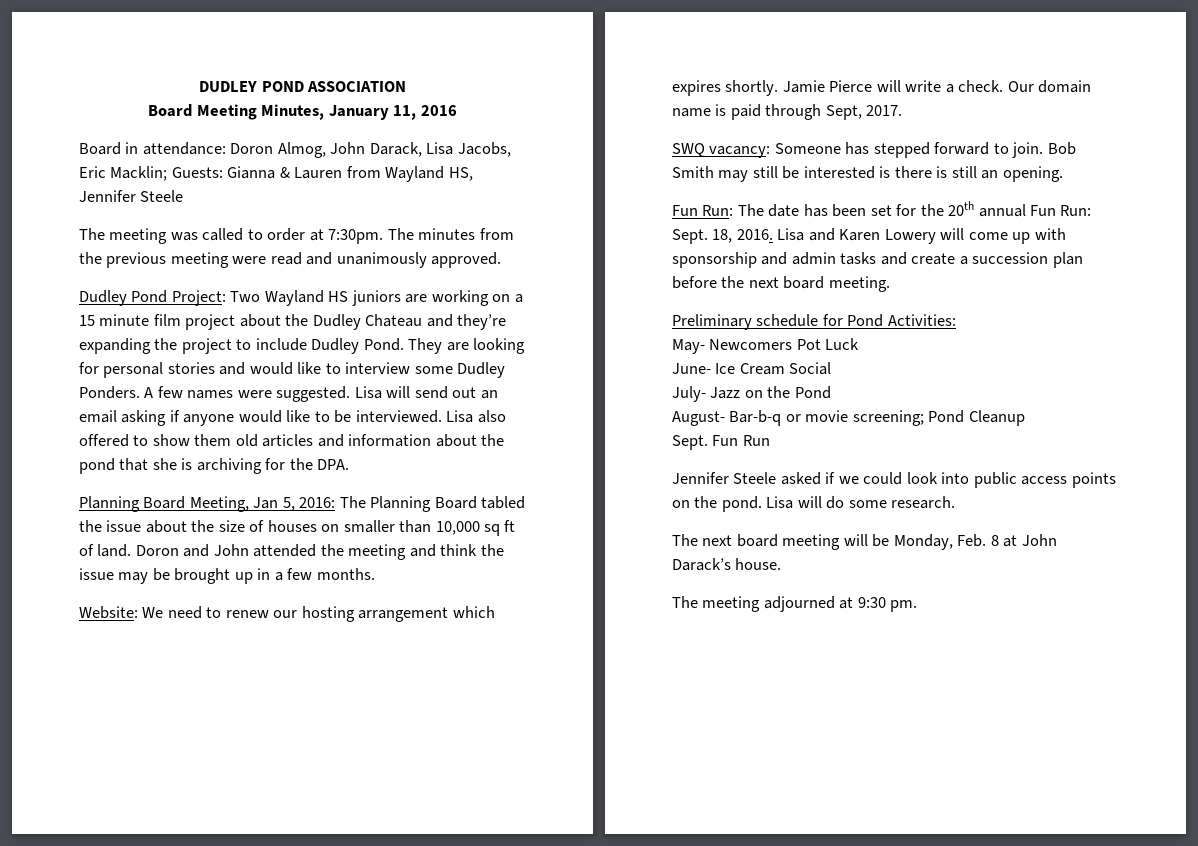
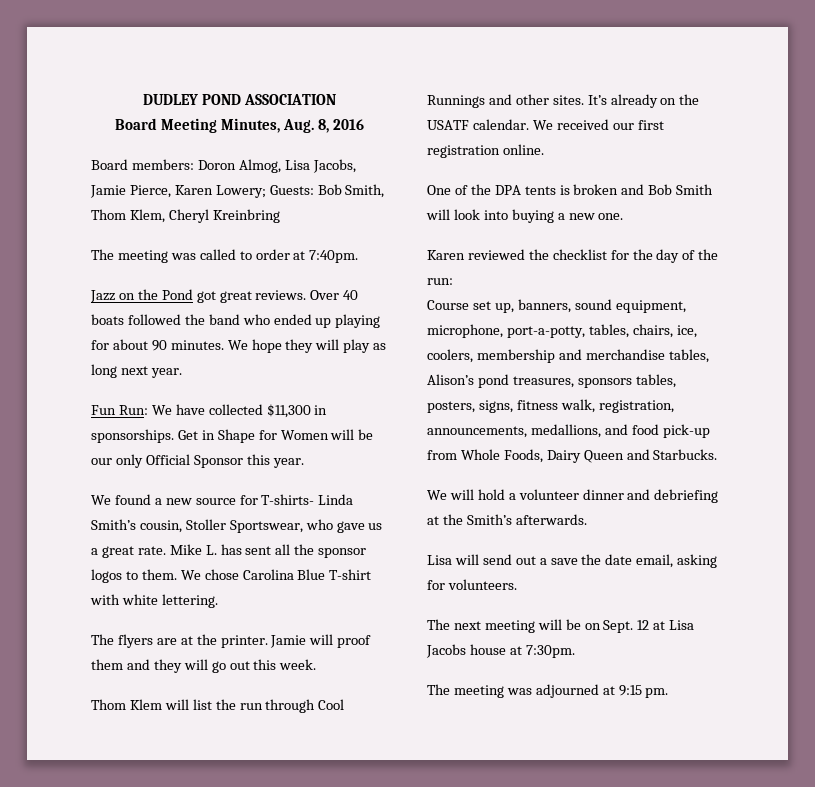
[328,105,417,120] January 11, -> [282,119,329,133] Aug. 8,
[125,142,511,158] [79,166,473,182] [79,190,184,202] in attendance: Doron Almog, John Darack, Lisa Jacobs, Eric Macklin; Guests: Gianna & Lauren from Wayland HS, Jennifer Steele -> [131,159,356,173] [90,184,385,198] [91,209,280,223] members: Doron Almog, Lisa Jacobs, Jamie Pierce, Karen Lowery; Guests: Bob Smith, Thom Klem, Cheryl Kreinbring
[328,228,514,244] [79,252,502,268] [79,290,523,306] [79,314,507,330] [79,338,526,354] [79,362,506,378] [79,386,498,402] [79,410,506,426] [79,434,505,447] [79,458,350,474] [79,496,526,512] [79,520,516,536] [79,544,504,560] [79,568,375,584] [79,606,495,622] [672,80,1092,96] [672,104,903,120] [672,142,1076,158] [672,166,1063,182] [672,201,1092,217] [672,228,1066,244] [672,252,1083,268] [672,276,890,292] [672,314,956,330] [672,338,860,354] [672,362,832,375] [672,386,831,402] [672,410,1025,426] [672,435,770,450] [672,472,1116,488] [672,496,956,512] 7:30pm. The minutes from the previous meeting were read and unanimously approved. // Dudley Pond Project: Two Wayland HS juniors are working on a 15 minute film project about the Dudley Chateau and they’re expanding the project to include Dudley Pond. They are looking for personal stories and would like to interview some Dudley Ponders. A few names were suggested. Lisa will send out an email asking if anyone would like to be interviewed. Lisa also offered to show them old articles and information about the pond that she is archiving for the DPA. // Planning Board Meeting, Jan 5, 2016: The Planning Board tabled the issue about the size of houses on smaller than 10,000 sq ft of land. Doron and John attended the meeting and think the issue may be brought up in a few months. // Website: We need to renew our hosting arrangement which expires shortly. Jamie Pierce will write a check. Our domain name is paid through Sept, 2017. // SWQ vacancy: Someone has stepped forward to join. Bob Smith may still be interested is there is still an opening. // Fun Run: The date has been set for the 20th annual Fun Run: Sept. 18, 2016. Lisa and Karen Lowery will come up with sponsorship and admin tasks and create a succession plan before the next board meeting. // Preliminary schedule for Pond Activities: // May- Newcomers Pot Luck // June- Ice Cream Social // July- Jazz on the Pond // August- Bar-b-q or movie screening; Pond Cleanup // Sept. Fun Run // Jennifer Steele asked if we could look into public access points on the pond. Lisa will do some research. -> [309,250,359,263] [90,289,359,303] [91,314,381,328] [91,339,387,353] [91,364,182,378] [91,404,328,418] [91,429,374,443] [91,454,304,468] [91,494,354,505] [91,519,383,533] [91,544,367,558] [91,569,372,583] [90,594,218,608] [91,634,372,648] [91,659,317,673] [91,699,345,713] [427,94,700,108] [427,119,664,130] [427,144,544,158] [427,184,714,195] [426,209,624,223] [427,249,719,263] [427,278,453,285] [427,299,686,313] [427,324,697,338] [427,349,709,363] [427,374,676,388] [427,399,674,413] [427,424,710,438] [427,449,718,463] [427,489,719,503] [427,514,587,525] [427,554,718,568] [427,579,517,590] 7:40pm. // Jazz on the Pond got great reviews. Over 40 boats followed the band who ended up playing for about 90 minutes. We hope they will play as long next year. // Fun Run: We have collected $11,300 in sponsorships. Get in Shape for Women will be our only Official Sponsor this year. // We found a new source for T-shirts- Linda Smith’s cousin, Stoller Sportswear, who gave us a great rate. Mike L. has sent all the sponsor logos to them. We chose Carolina Blue T-shirt with white lettering. // The flyers are at the printer. Jamie will proof them and they will go out this week. // Thom Klem will list the run through Cool Runnings and other sites. It’s already on the USATF calendar. We received our first registration online. // One of the DPA tents is broken and Bob Smith will look into buying a new one. // Karen reviewed the checklist for the day of the run: // Course set up, banners, sound equipment, microphone, port-a-potty, tables, chairs, ice, coolers, membership and merchandise tables, Alison’s pond treasures, sponsors tables, posters, signs, fitness walk, registration, announcements, medallions, and food pick-up from Whole Foods, Dairy Queen and Starbucks. // We will hold a volunteer dinner and debriefing at the Smith’s afterwards. // Lisa will send out a save the date email, asking for volunteers.
[736,534,778,547] board -> (481, 625) none
[893,534,1057,550] [672,558,782,571] [672,596,761,612] Monday, Feb. 8 at John Darack’s house. // The meeting -> [584,620,695,633] [426,644,575,658] [427,684,532,698] on Sept. 12 at Lisa Jacobs house at 7:30pm. // The meeting was
[857,597,886,608] 9:30 -> [618,685,642,696] 9:15

